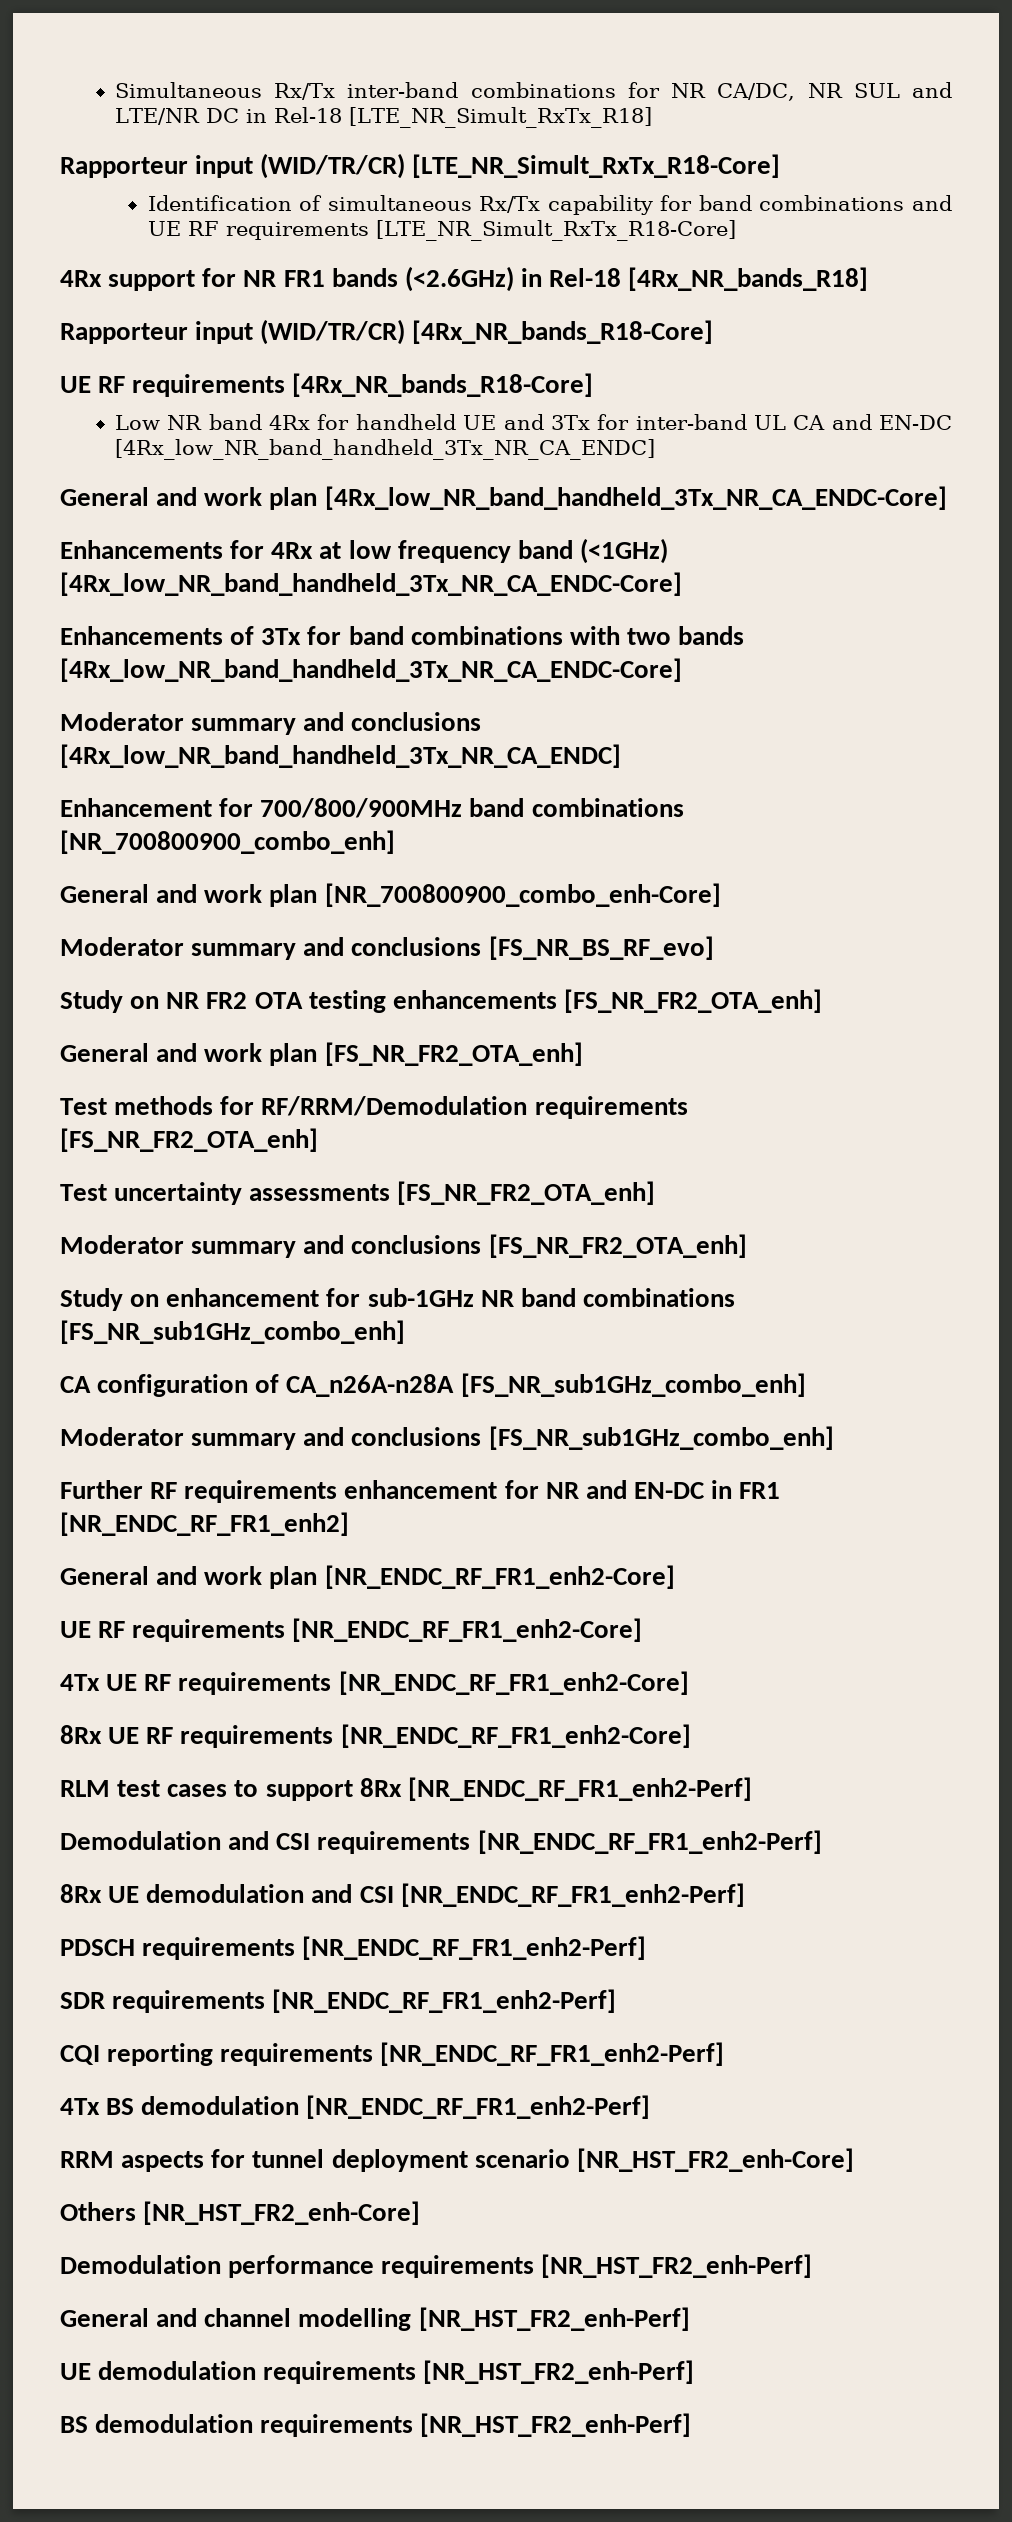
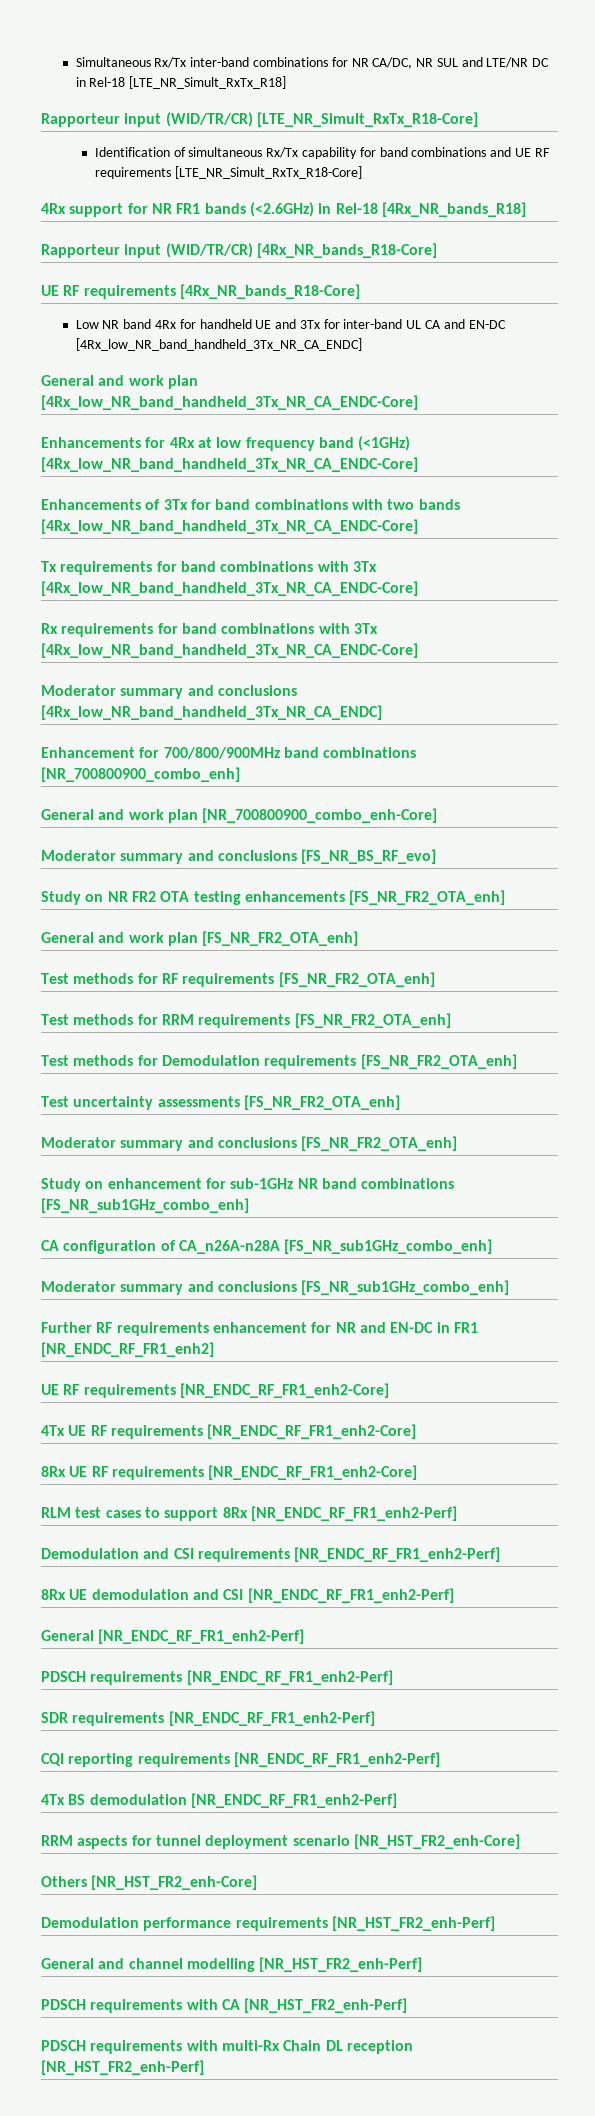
(682, 670) none -> [41,561,377,575] [41,581,418,596] [41,623,378,637] [41,643,418,658] // Tx requirements for band combinations with 3Tx [4Rx_low_NR_band_handheld_3Tx_NR_CA_ENDC-Core] // Rx requirements for band combinations with 3Tx [4Rx_low_NR_band_handheld_3Tx_NR_CA_ENDC-Core]
[261,1096,528,1116] RF/RRM/Demodulation -> [161,972,435,987] [41,1013,451,1028] [41,1055,260,1066] RF requirements [FS_NR_FR2_OTA_enh] // Test methods for RRM requirements [FS_NR_FR2_OTA_enh] // Test methods for Demodulation
[60,1565,675,1589] // General and work plan [NR_ENDC_RF_FR1_enh2-Core] -> (214, 1349) none
(745, 1895) none -> [41,1629,305,1644] // General [NR_ENDC_RF_FR1_enh2-Perf]
[60,2360,695,2384] [60,2414,414,2437] UE demodulation requirements [NR_HST_FR2_enh-Perf] // BS demodulation requirements -> [41,1998,408,2013] [41,2040,413,2054] PDSCH requirements with CA [NR_HST_FR2_enh-Perf] // PDSCH requirements with multi-Rx Chain DL reception

